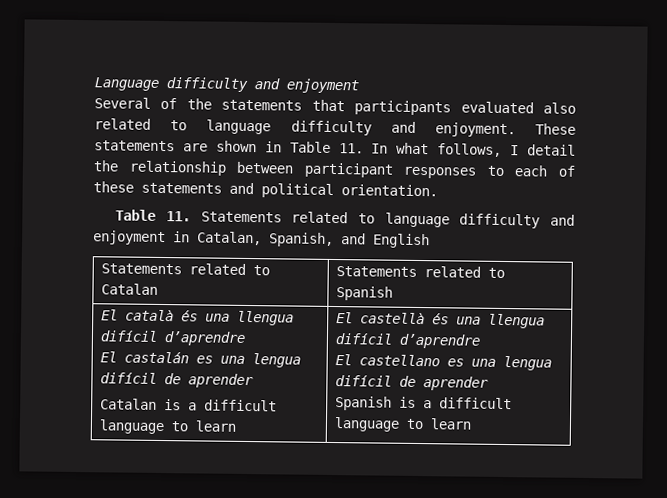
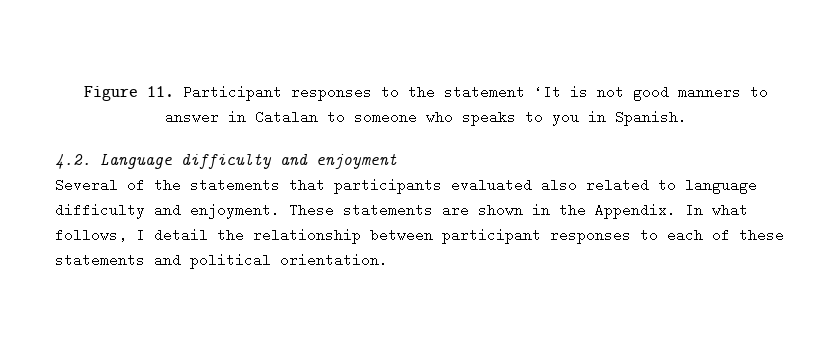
(94, 84) none -> [83,85,768,101] [164,110,687,126] [55,154,91,169] Figure 11. Participant responses to the statement ‘It is not good manners to answer in Catalan to someone who speaks to you in Spanish. // 4.2.
[289,141,364,154] Table 11. -> [559,203,676,219] the Appendix.
[115,209,575,229] [93,230,430,249] [101,263,271,276] [101,283,159,295] [336,266,506,279] [336,286,394,301] [101,309,295,326] [100,330,247,346] [100,351,302,368] [100,372,255,389] [100,398,278,412] [99,419,237,435] [336,312,546,329] [335,333,482,349] [335,354,553,371] [335,375,490,391] [335,396,513,411] [334,417,473,432] // Table 11. Statements related to language difficulty and enjoyment in Catalan, Spanish, and English // Statements related to Catalan | Statements related to Spanish // El català és una llengua difícil d’aprendre // El castalán es una lengua difícil de aprender // Catalan is a difficult language to learn | El castellà és una llengua difícil d’aprendre // El castellano es una lengua difícil de aprender // Spanish is a difficult language to learn -> (388, 260) none

